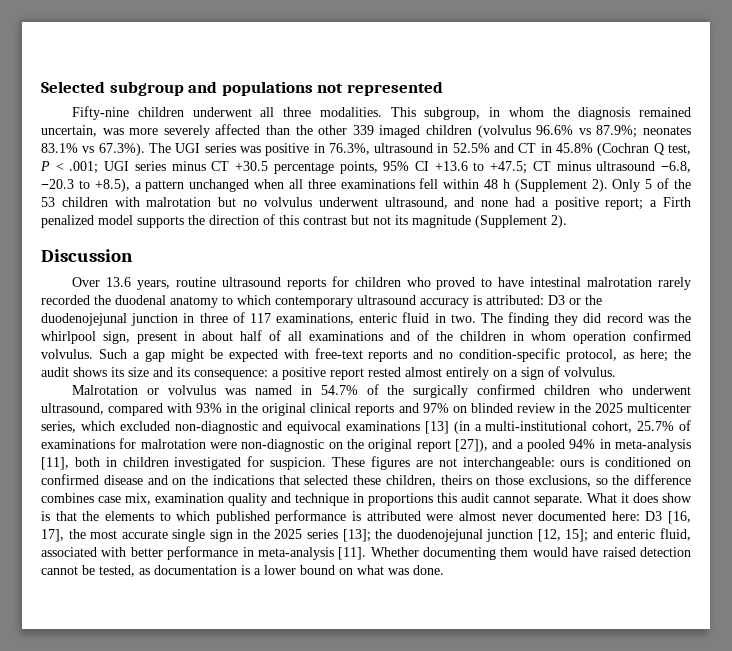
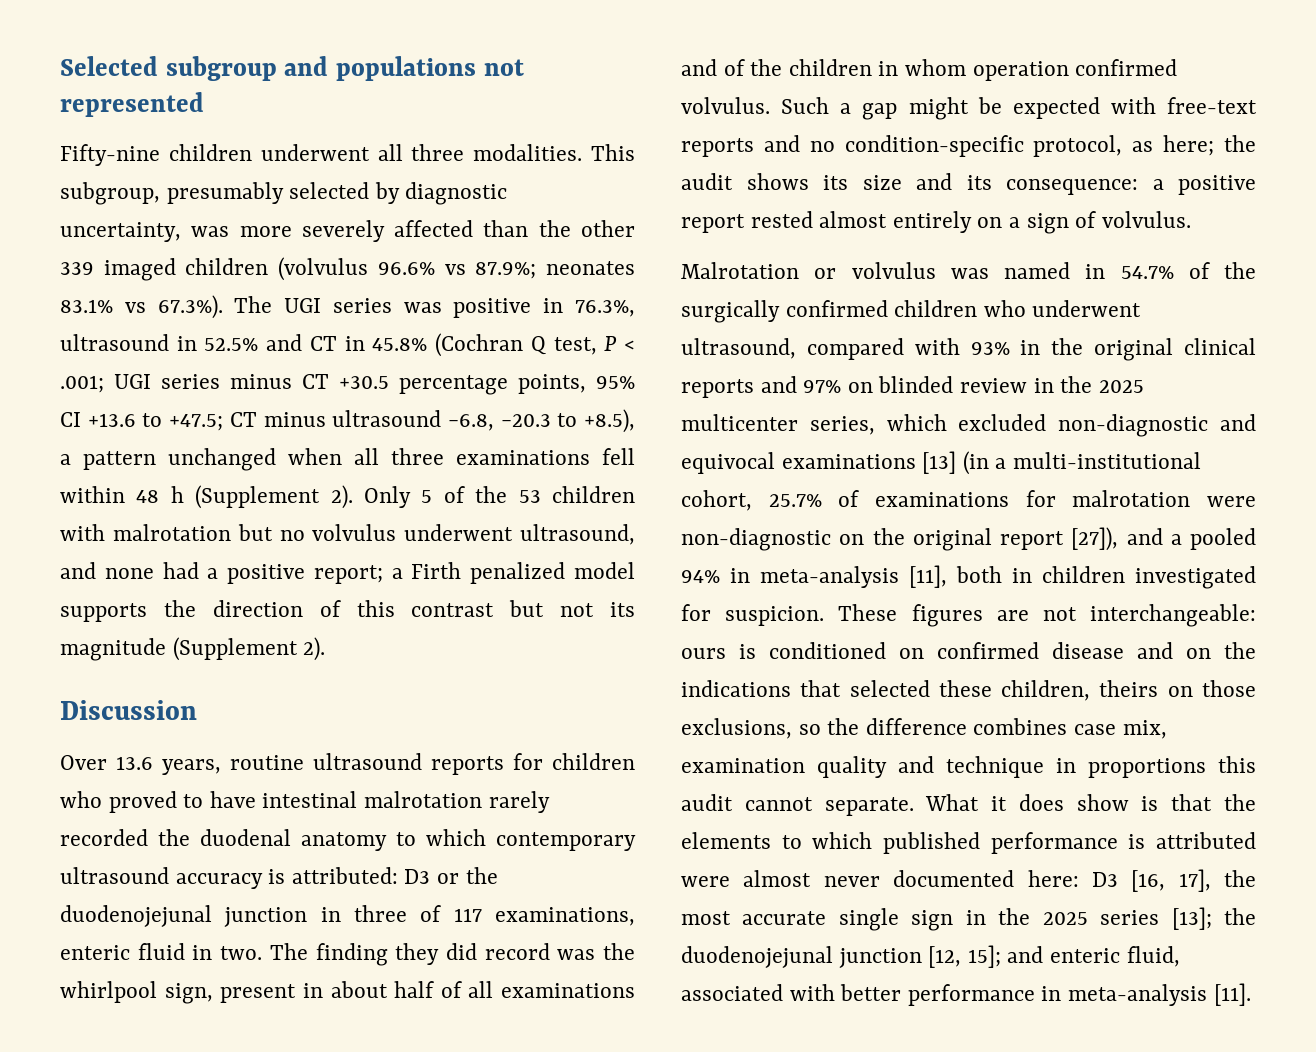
[489,107,691,120] [41,125,97,137] in whom the diagnosis remained uncertain, -> [166,182,508,205] [60,222,181,242] presumably selected by diagnostic uncertainty,
[370,547,691,560] [41,565,444,577] Whether documenting them would have raised detection cannot be tested, as documentation is a lower bound on what was done. -> (1251, 994) none

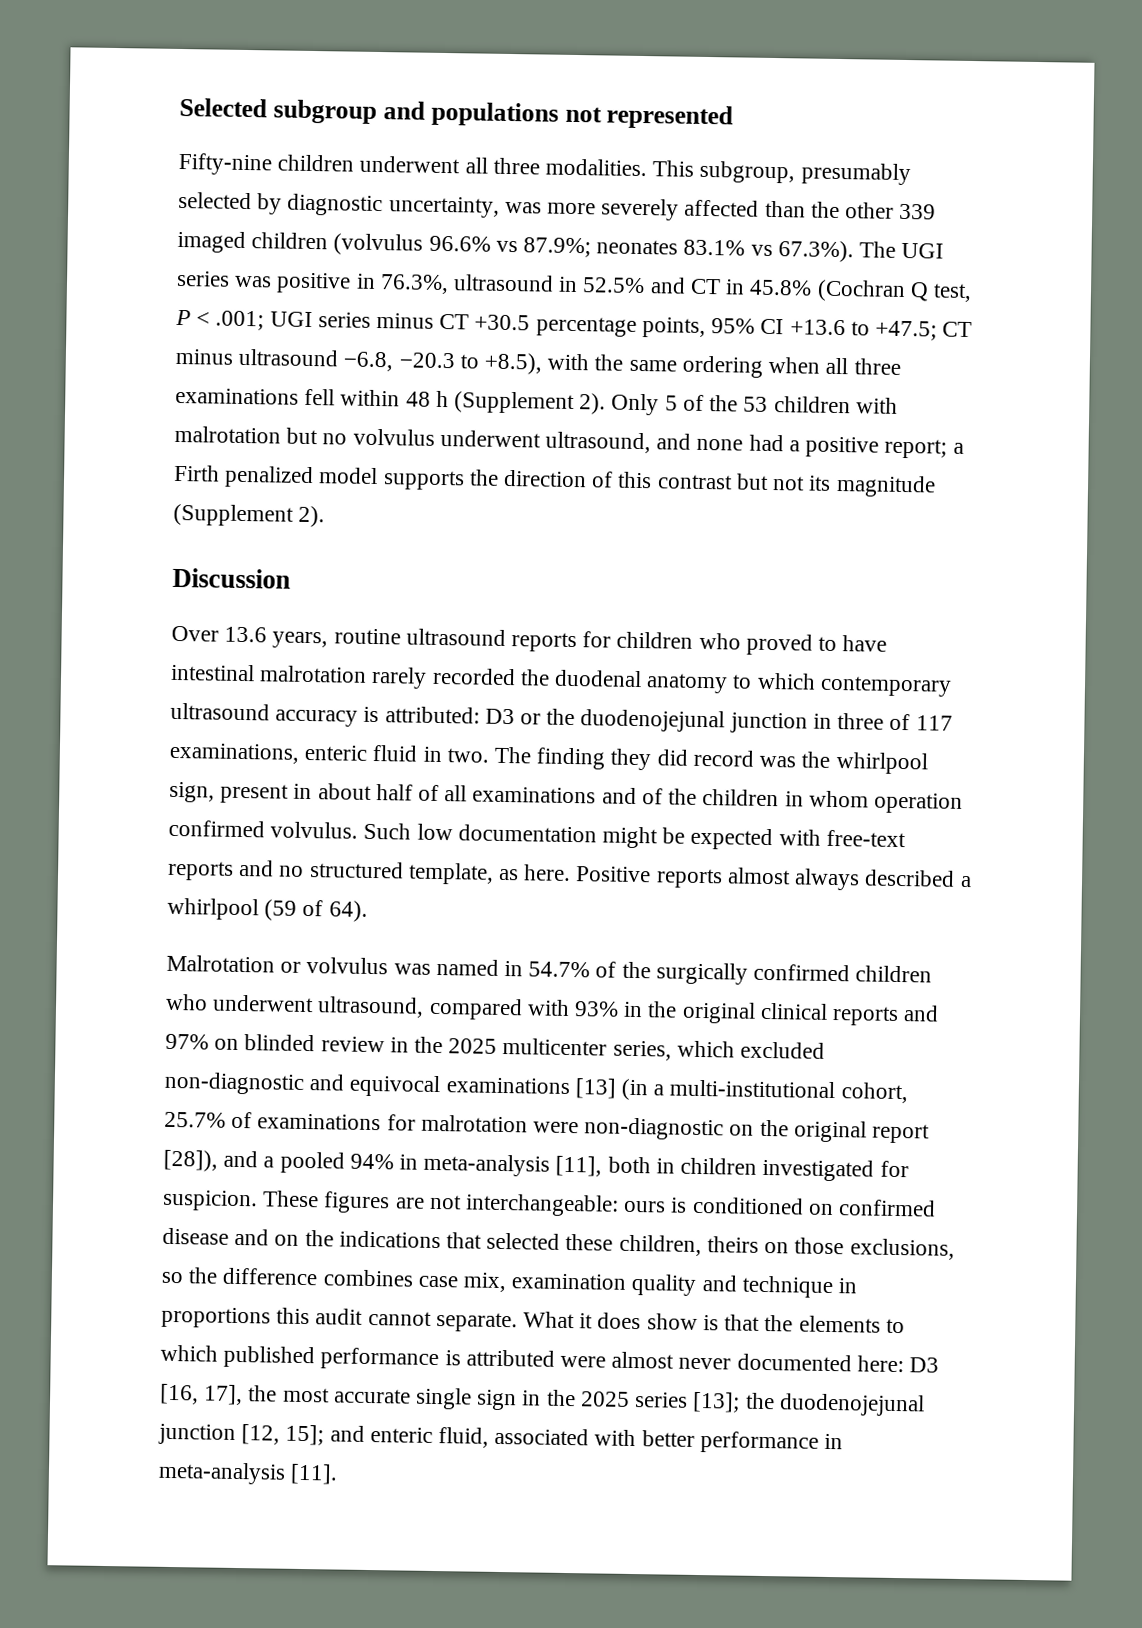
[60,448,276,471] a pattern unchanged -> [547,353,763,378] with the same ordering
[840,103,898,120] a gap -> [416,823,597,843] low documentation
[844,135,1256,157] [681,173,1256,195] [681,211,1191,234] condition-specific protocol, as here; the audit shows its size and its consequence: a positive report rested almost entirely on a sign of volvulus. -> [309,861,972,891] [167,897,368,922] structured template, as here. Positive reports almost always described a whirlpool (59 of 64).
[1071,527,1119,551] [27]), -> [163,1149,218,1172] [28]),

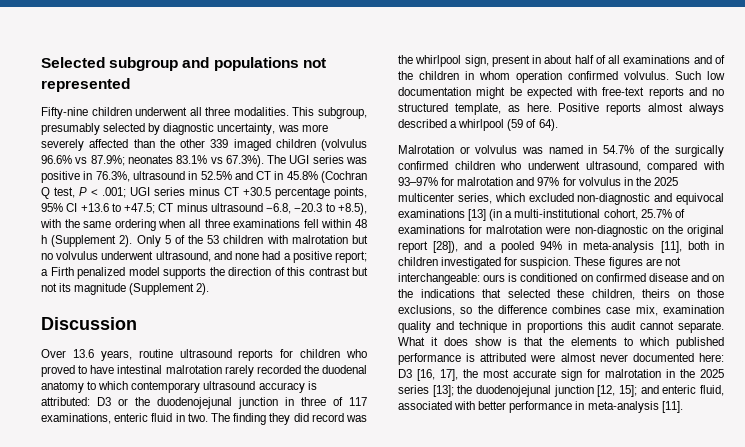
[574,1001,940,1027] [165,1033,385,1053] 93% in the original clinical reports and 97% on blinded review -> [398,177,621,186] 93–97% for malrotation and 97% for volvulus
[415,1387,518,1411] single sign -> [561,369,661,381] sign for malrotation

